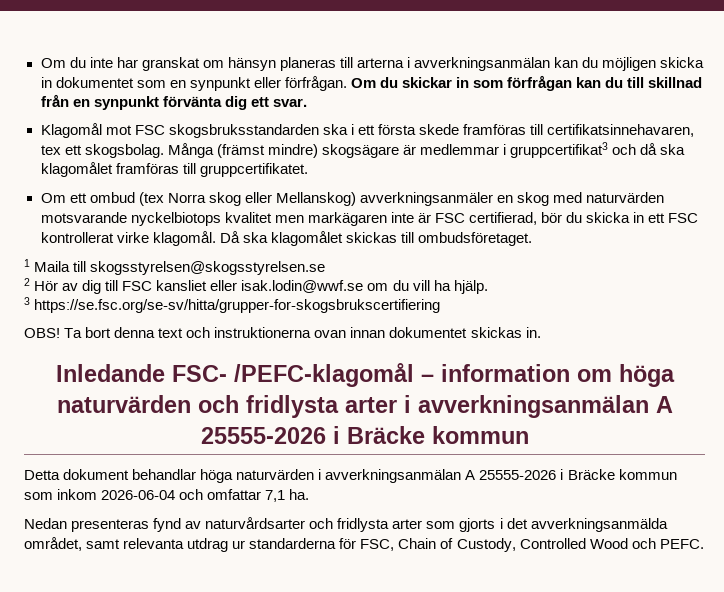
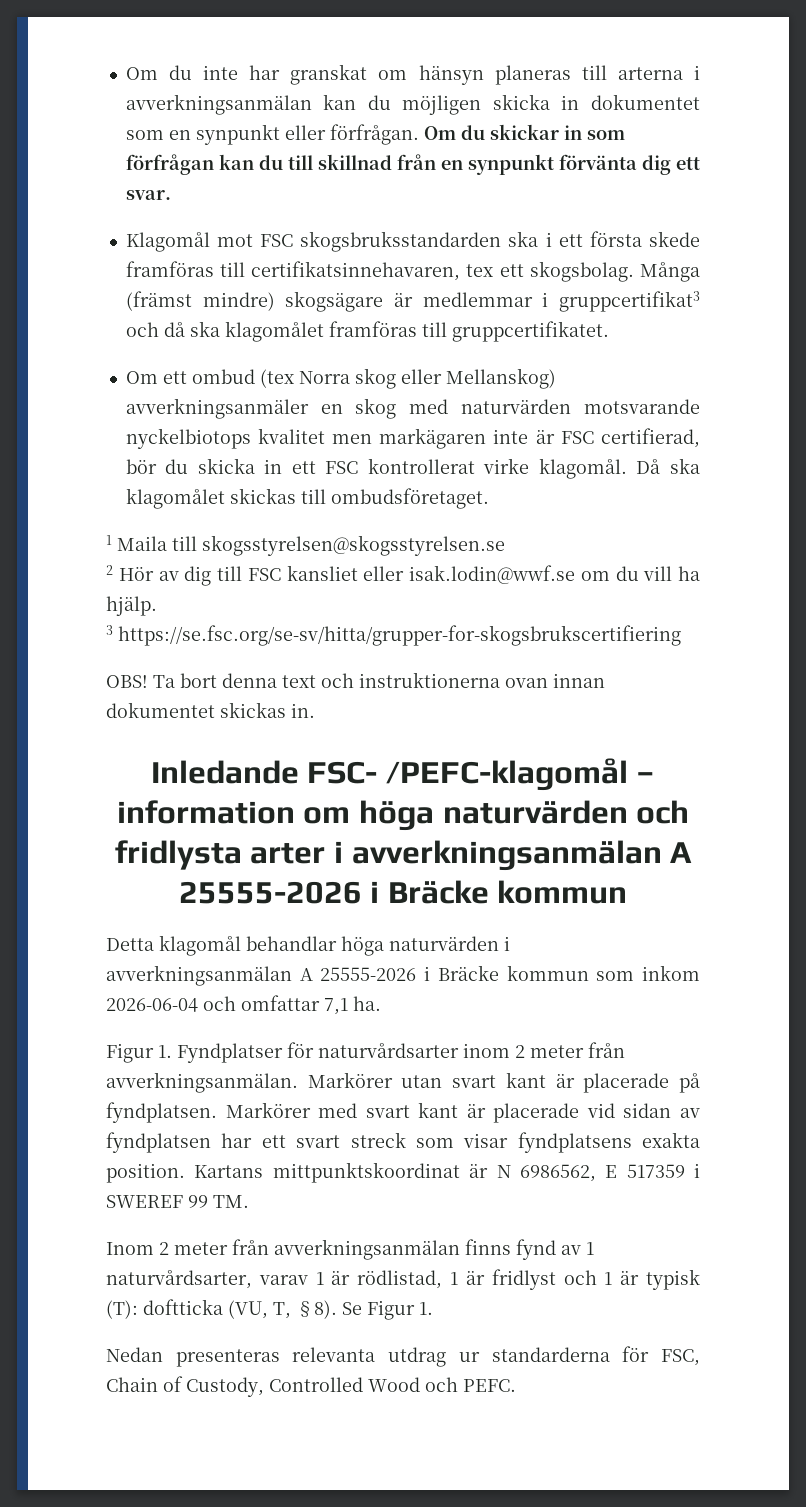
[63,469,130,480] dokument -> [159,935,241,956] klagomål
[24,517,668,532] [24,537,121,551] Nedan presenteras fynd av naturvårdsarter och fridlysta arter som gjorts i det avverkningsanmälda området, samt -> [106,1042,625,1063] [106,1072,700,1093] [106,1102,700,1123] [106,1132,700,1153] [106,1162,700,1183] [106,1195,249,1208] [106,1239,594,1260] [106,1269,700,1290] [106,1299,433,1320] [106,1347,280,1367] Figur 1. Fyndplatser för naturvårdsarter inom 2 meter från avverkningsanmälan. Markörer utan svart kant är placerade på fyndplatsen. Markörer med svart kant är placerade vid sidan av fyndplatsen har ett svart streck som visar fyndplatsens exakta position. Kartans mittpunktskoordinat är N 6986562, E 517359 i SWEREF 99 TM. // Inom 2 meter från avverkningsanmälan finns fynd av 1 naturvårdsarter, varav 1 är rödlistad, 1 är fridlyst och 1 är typisk (T): doftticka (VU, T, §8). Se Figur 1. // Nedan presenteras

